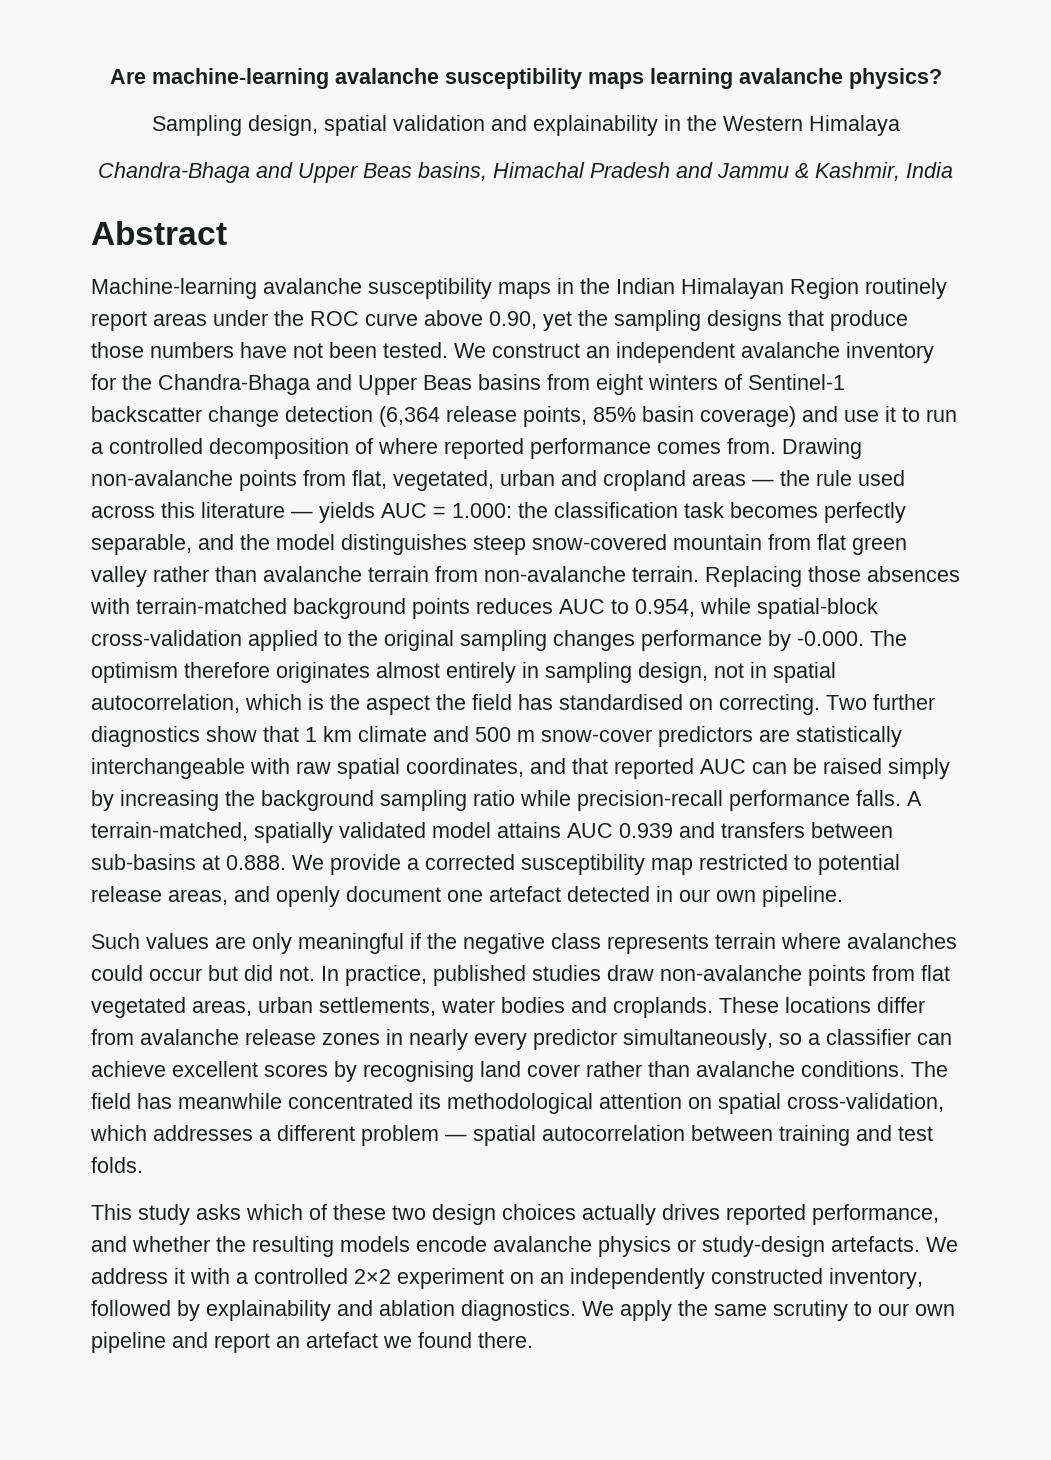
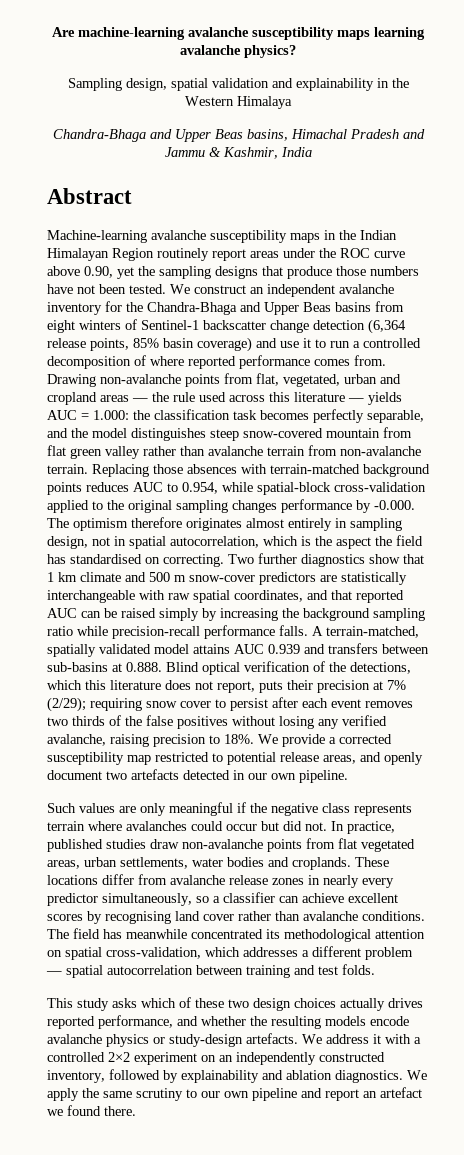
(286, 862) none -> [166,661,411,675] [47,680,406,693] [47,697,413,712] [47,715,387,729] [47,734,254,747] Blind optical verification of the detections, which this literature does not report, puts their precision at 7% (2/29); requiring snow cover to persist after each event removes two thirds of the false positives without losing any verified avalanche, raising precision to 18%.
[447,886,561,902] one artefact -> [106,769,179,780] two artefacts

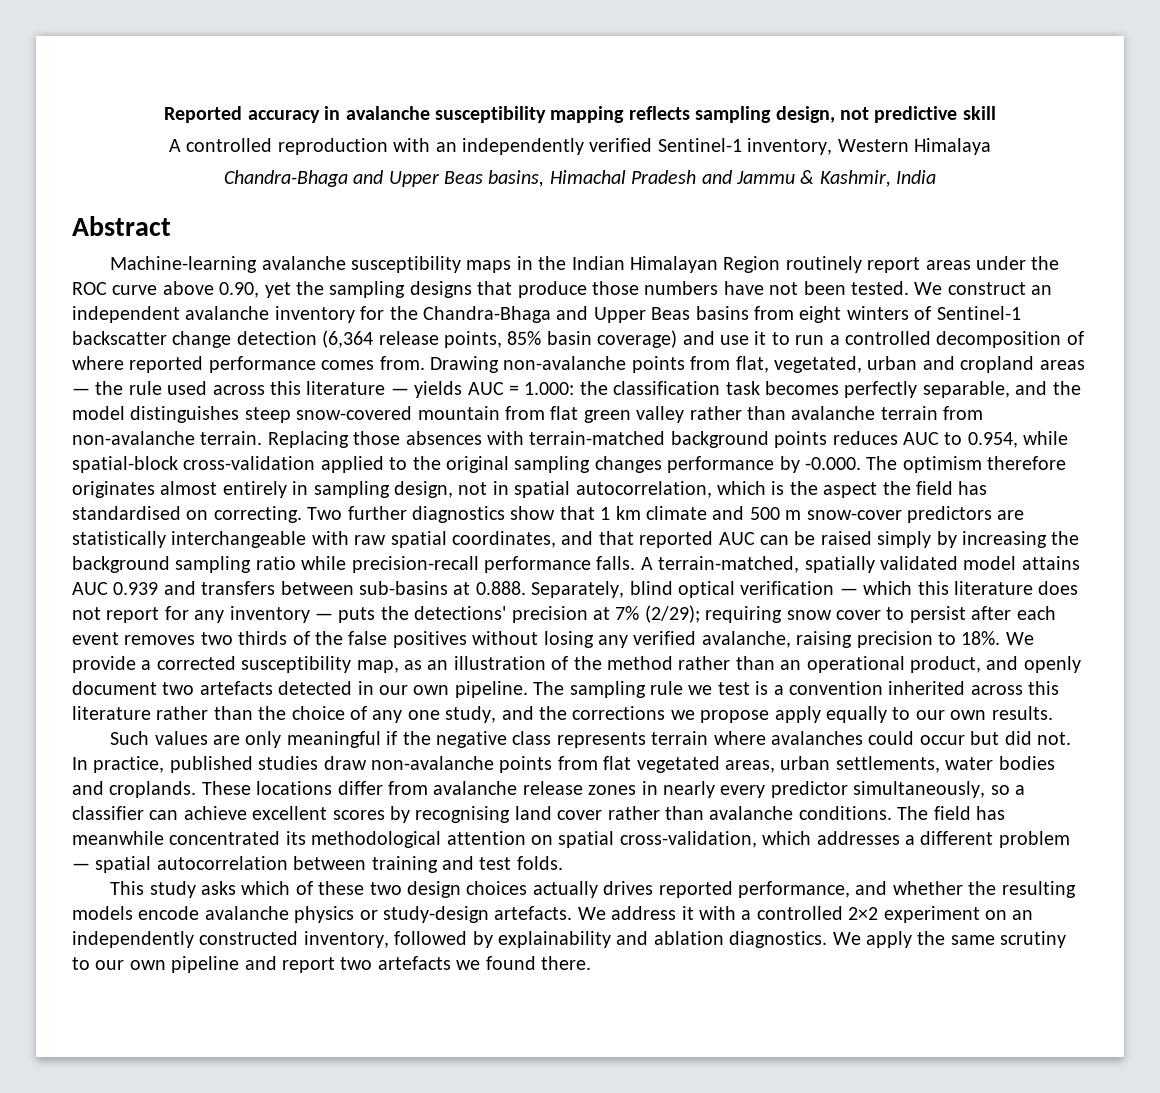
[52,27,425,40] [180,45,296,58] [67,78,409,91] Are machine-learning avalanche susceptibility maps learning avalanche physics? // Sampling design, spatial validation and explainability in the -> [164,106,996,123] [169,138,833,155] Reported accuracy in avalanche susceptibility mapping reflects sampling design, not predictive skill // A controlled reproduction with an independently verified Sentinel-1 inventory,
[166,661,411,675] Blind optical verification of the detections, -> [531,581,858,598] Separately, blind optical verification —
[217,680,313,693] report, puts their -> [106,606,507,623] report for any inventory — puts the detections'
[127,752,356,765] map restricted to potential release areas, -> [356,656,981,673] map, as an illustration of the method rather than an operational product,
(348, 776) none -> [533,681,1060,698] [72,706,1053,723] The sampling rule we test is a convention inherited across this literature rather than the choice of any one study, and the corrections we propose apply equally to our own results.
[363,1087,422,1098] an artefact -> [340,956,451,970] two artefacts

